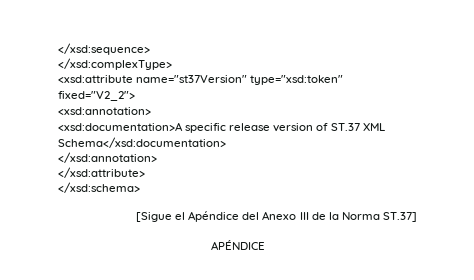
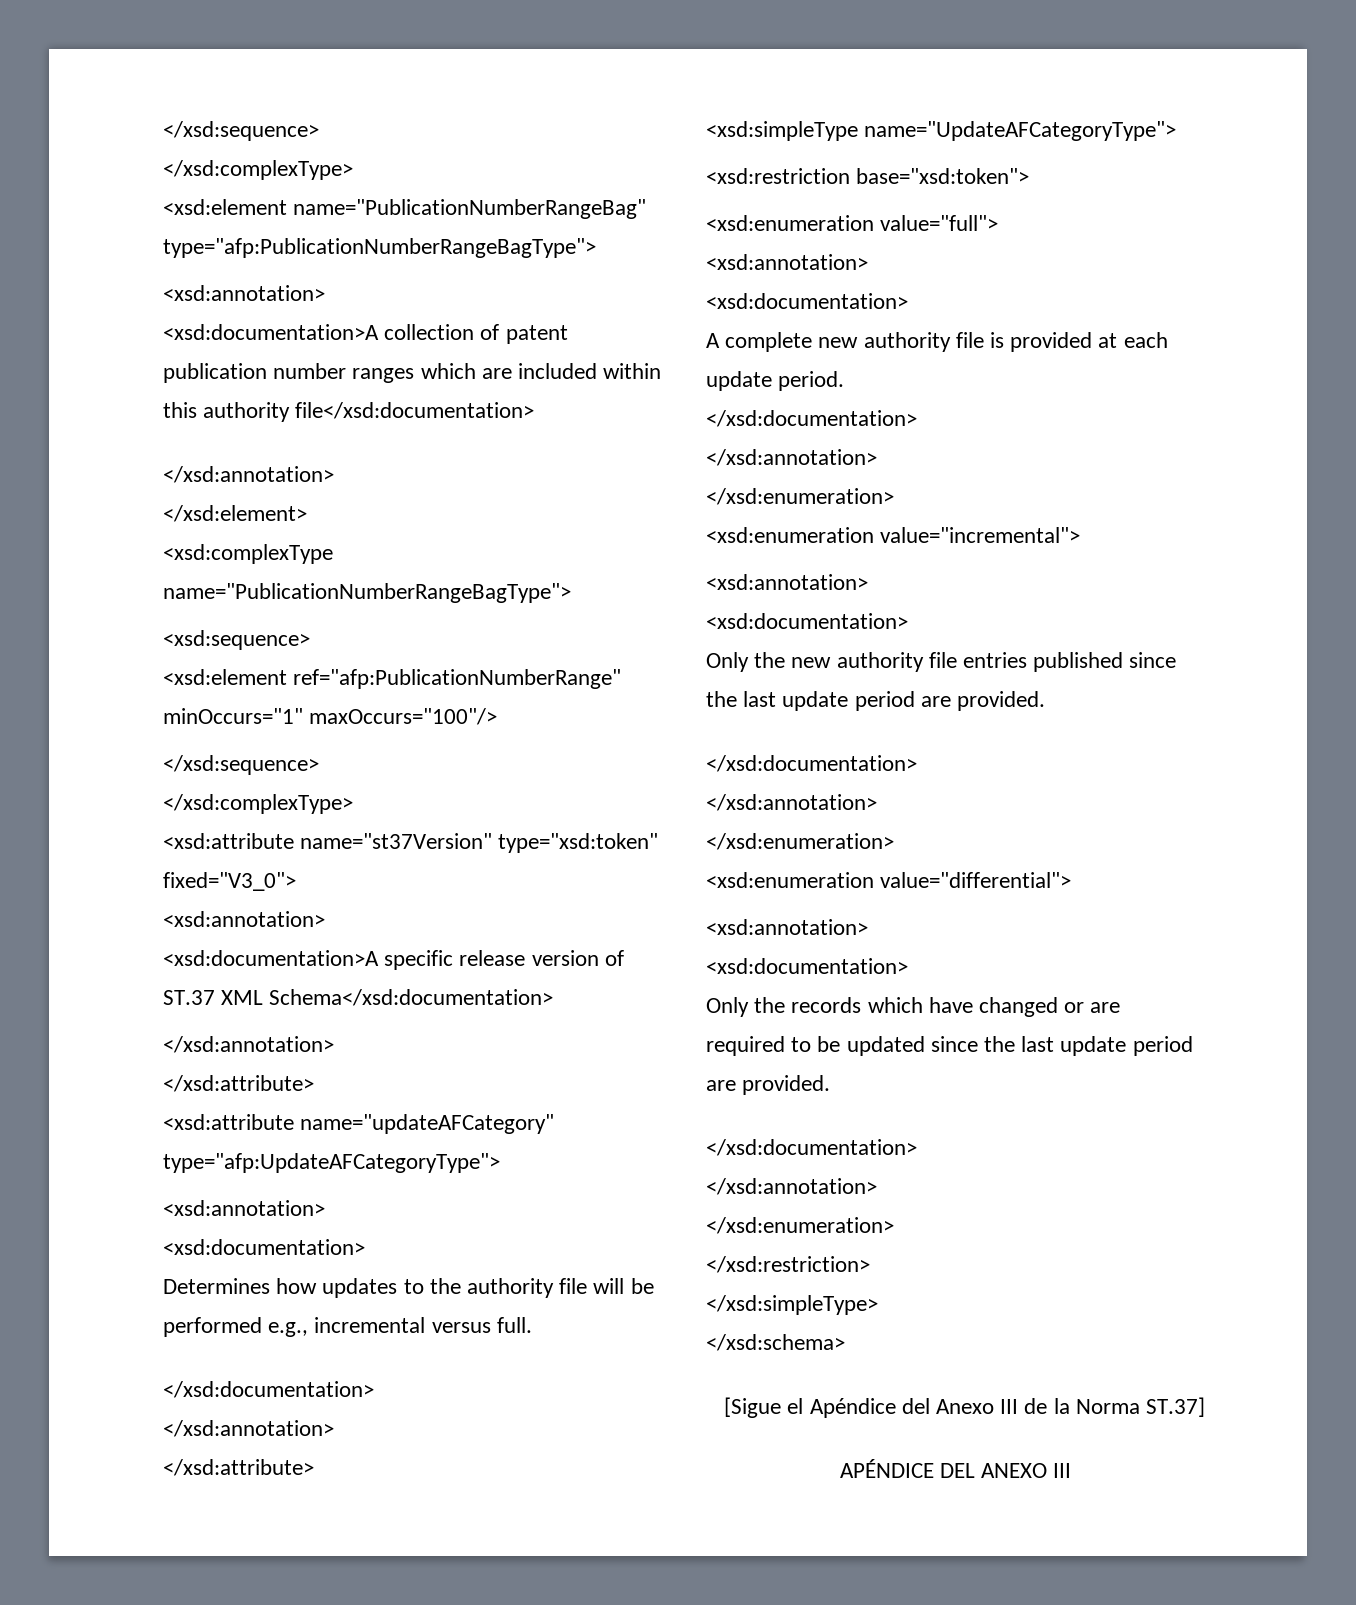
[58,43,150,55] [58,58,172,70] </xsd:sequence> // </xsd:complexType> -> [163,121,319,141] [163,160,353,180] [163,199,647,219] [163,238,596,258] [163,285,325,301] [163,324,568,344] [163,363,662,383] [163,402,535,422] [163,466,334,483] [163,505,307,522] [163,544,333,564] [163,583,571,603] [163,630,310,650] [163,669,622,689] [163,708,498,725] [163,755,319,775] [163,794,353,814] </xsd:sequence> // </xsd:complexType> // <xsd:element name="PublicationNumberRangeBag" type="afp:PublicationNumberRangeBagType"> // <xsd:annotation> // <xsd:documentation>A collection of patent publication number ranges which are included within this authority file</xsd:documentation> // </xsd:annotation> // </xsd:element> // <xsd:complexType name="PublicationNumberRangeBagType"> // <xsd:sequence> // <xsd:element ref="afp:PublicationNumberRange" minOccurs="1" maxOccurs="100"/> // </xsd:sequence> // </xsd:complexType>
[58,91,135,101] fixed="V2_2"> -> [163,872,296,891] fixed="V3_0">
(145, 172) none -> [163,1114,555,1134] [163,1153,500,1173] [163,1200,325,1216] [163,1239,365,1255] [163,1278,654,1298] [163,1317,532,1337] [163,1381,374,1398] [163,1420,334,1437] [163,1459,314,1476] [706,121,1177,141] [706,168,1030,184] [706,215,999,231] [706,254,868,270] [706,293,908,309] [706,332,1168,352] [706,371,845,391] [706,410,917,427] [706,449,877,466] [706,488,894,505] [706,527,1081,543] [706,574,868,590] [706,613,908,629] [706,652,1177,672] [706,691,1046,711] [706,755,917,772] [706,794,877,811] [706,833,894,850] [706,872,1072,888] [706,919,868,935] [706,958,908,974] [706,997,1121,1017] [706,1036,1193,1056] [706,1075,831,1095] [706,1139,917,1156] [706,1178,877,1195] [706,1217,894,1234] [706,1256,870,1273] [706,1295,878,1315] // <xsd:attribute name="updateAFCategory" type="afp:UpdateAFCategoryType"> // <xsd:annotation> // <xsd:documentation> // Determines how updates to the authority file will be performed e.g., incremental versus full. // </xsd:documentation> // </xsd:annotation> // </xsd:attribute> // <xsd:simpleType name="UpdateAFCategoryType"> // <xsd:restriction base="xsd:token"> // <xsd:enumeration value="full"> // <xsd:annotation> // <xsd:documentation> // A complete new authority file is provided at each update period. // </xsd:documentation> // </xsd:annotation> // </xsd:enumeration> // <xsd:enumeration value="incremental"> // <xsd:annotation> // <xsd:documentation> // Only the new authority file entries published since the last update period are provided. // </xsd:documentation> // </xsd:annotation> // </xsd:enumeration> // <xsd:enumeration value="differential"> // <xsd:annotation> // <xsd:documentation> // Only the records which have changed or are required to be updated since the last update period are provided. // </xsd:documentation> // </xsd:annotation> // </xsd:enumeration> // </xsd:restriction> // </xsd:simpleType>
(265, 244) none -> [939,1463,1072,1478] DEL ANEXO III

